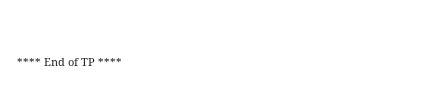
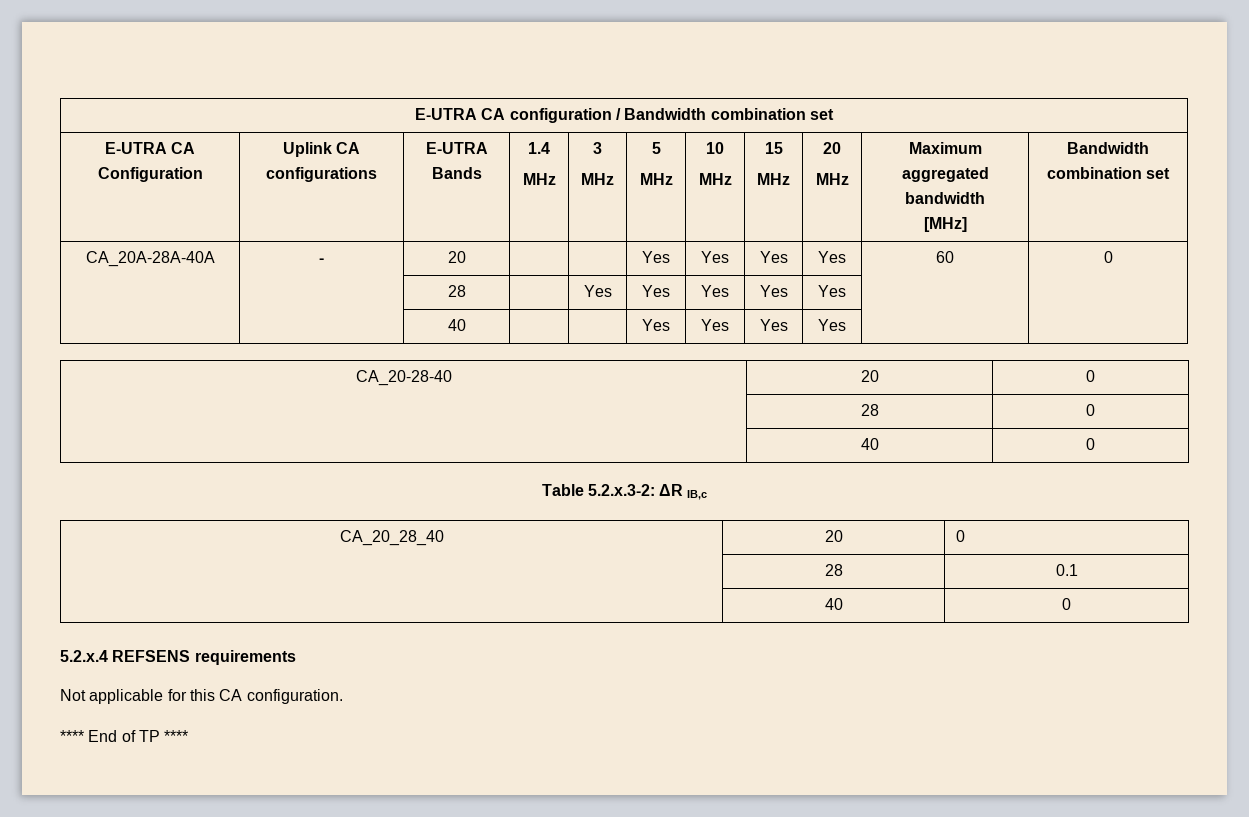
(17, 62) none -> [415,108,834,123] [104,142,196,154] [97,167,203,182] [282,142,361,157] [266,167,377,182] [425,142,488,154] [431,167,482,179] [528,142,550,154] [522,173,556,185] [593,142,602,154] [581,173,614,185] [651,142,661,154] [639,173,673,185] [706,142,724,154] [698,173,732,185] [764,142,783,154] [757,173,790,185] [823,142,841,154] [815,173,849,185] [908,142,982,154] [901,167,989,182] [905,192,985,204] [923,217,967,232] [1067,142,1149,154] [1046,167,1171,179] [85,251,215,267] [319,258,324,263] [447,251,466,263] [642,251,670,263] [701,251,729,263] [759,251,788,263] [818,251,846,263] [936,251,954,263] [1103,251,1113,263] [447,285,466,297] [583,285,612,297] [642,285,670,297] [701,285,729,297] [759,285,788,297] [818,285,846,297] [447,319,466,331] [642,319,670,331] [701,319,729,331] [759,319,788,331] [818,319,846,331] [355,370,452,386] [860,370,879,382] [1086,370,1095,382] [860,404,879,416] [1086,404,1095,416] [860,438,879,450] [1086,438,1095,450] [541,484,708,500] [339,530,444,546] [824,530,843,542] [956,530,966,542] [824,564,843,576] [1055,564,1078,576] [824,598,843,610] [1062,598,1071,610] [60,650,296,665] [60,689,343,704] E-UTRA CA configuration / Bandwidth combination set // E-UTRA CA Configuration | Uplink CA configurations | E-UTRA Bands | 1.4 // MHz | 3 // MHz | 5 // MHz | 10 // MHz | 15 // MHz | 20 // MHz | Maximum aggregated bandwidth // [MHz] | Bandwidth combination set // CA_20A-28A-40A | - | 20 | | | Yes | Yes | Yes | Yes | 60 | 0 // | | 28 | | Yes | Yes | Yes | Yes | Yes | | // | | 40 | | | Yes | Yes | Yes | Yes | | // CA_20-28-40 | 20 | 0 // | 28 | 0 // | 40 | 0 // Table 5.2.x.3-2: ΔR IB,c // CA_20_28_40 | 20 | 0 // | 28 | 0.1 // | 40 | 0 // 5.2.x.4 REFSENS requirements // Not applicable for this CA configuration. //

